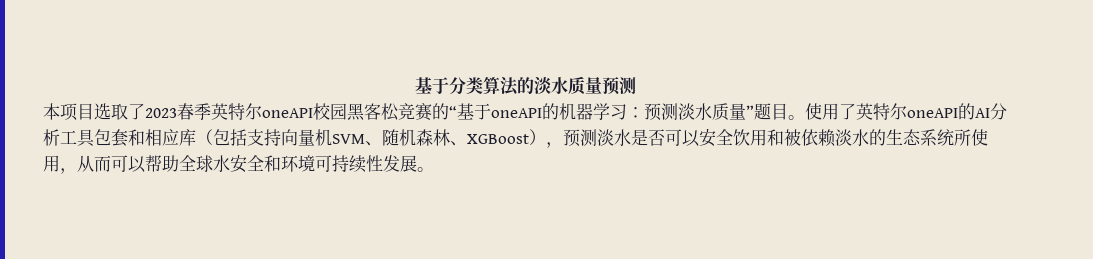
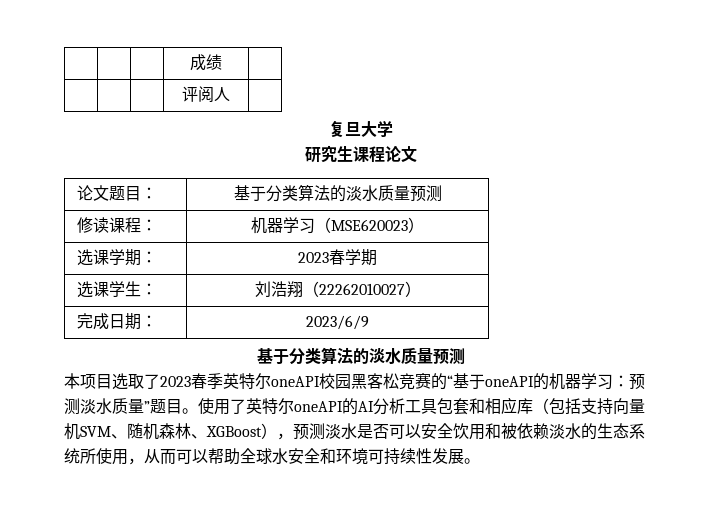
(415, 85) none -> [190,54,222,71] [182,86,230,102] [328,120,393,138] [304,145,417,163] [76,185,157,201] [233,184,442,202] [76,217,157,233] [251,217,424,234] [76,249,157,266] [298,249,377,266] [76,281,157,298] [254,281,421,298] [76,313,157,330] [306,315,369,330] | | | 成绩 | // | | | 评阅人 | // 复旦大学 // 研究生课程论文 // 论文题目： | 基于分类算法的淡水质量预测 // 修读课程： | 机器学习（MSE620023） // 选课学期： | 2023春学期 // 选课学生： | 刘浩翔（22262010027） // 完成日期： | 2023/6/9 //

